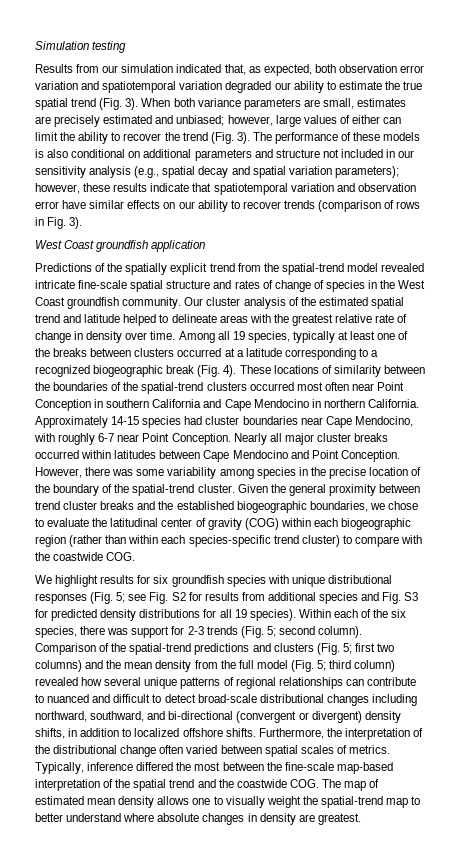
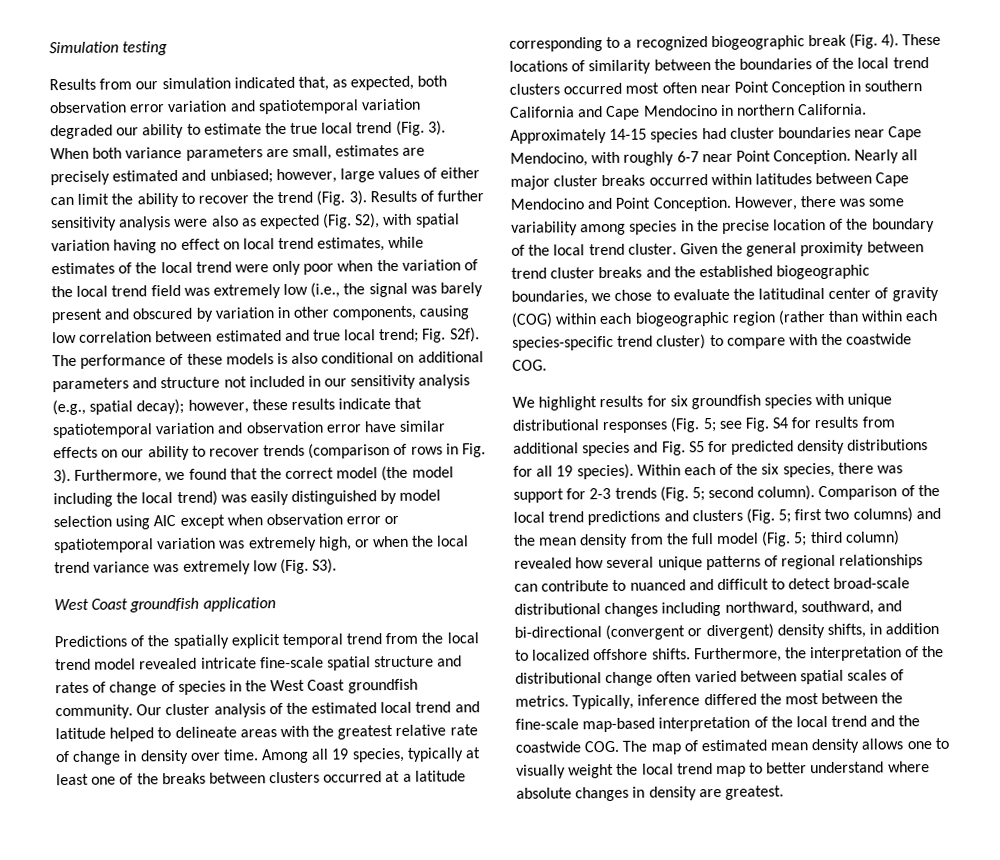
[35,98,68,110] spatial -> [321,122,354,134] local
(250, 138) none -> [369,190,485,203] [51,213,460,232] [51,236,425,254] [51,259,479,276] [51,282,484,299] [51,305,470,324] [52,327,480,344] Results of further sensitivity analysis were also as expected (Fig. S2), with spatial variation having no effect on local trend estimates, while estimates of the local trend were only poor when the variation of the local trend field was extremely low (i.e., the signal was barely present and obscured by variation in other components, causing low correlation between estimated and true local trend; Fig. S2f).
[198,166,399,178] decay and spatial variation parameters); -> [136,398,185,415] decay);
(83, 223) none -> [74,465,454,484] [53,489,442,508] [53,513,400,530] [53,535,470,554] [54,558,338,575] Furthermore, we found that the correct model (the model including the local trend) was easily distinguished by model selection using AIC except when observation error or spatiotemporal variation was extremely high, or when the local trend variance was extremely low (Fig. S3).
(208, 269) none -> [281,633,344,649] temporal
[281,263,344,275] spatial-trend -> [446,632,479,644] [55,658,91,671] local trend
[370,297,404,309] spatial -> [380,701,413,714] local
[141,382,204,394] spatial-trend -> [857,57,929,69] local trend
[132,484,195,496] spatial-trend -> [553,243,625,256] local trend
[171,592,186,601] S2 -> [772,417,789,429] S4
[404,592,419,601] S3 -> [688,441,705,453] S5
[129,643,192,655] spatial-trend -> [513,511,585,523] local trend
[133,779,167,791] spatial -> [795,715,828,728] local
[320,796,383,808] spatial-trend -> [641,763,713,775] local trend

